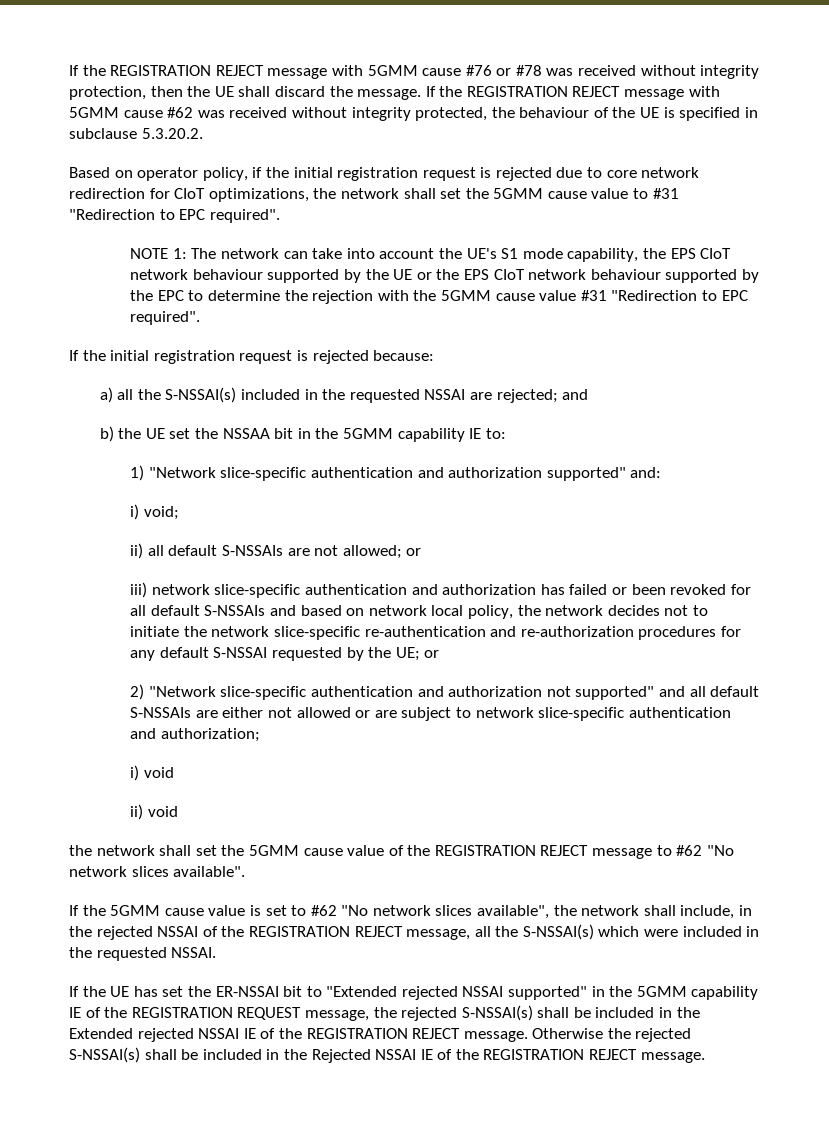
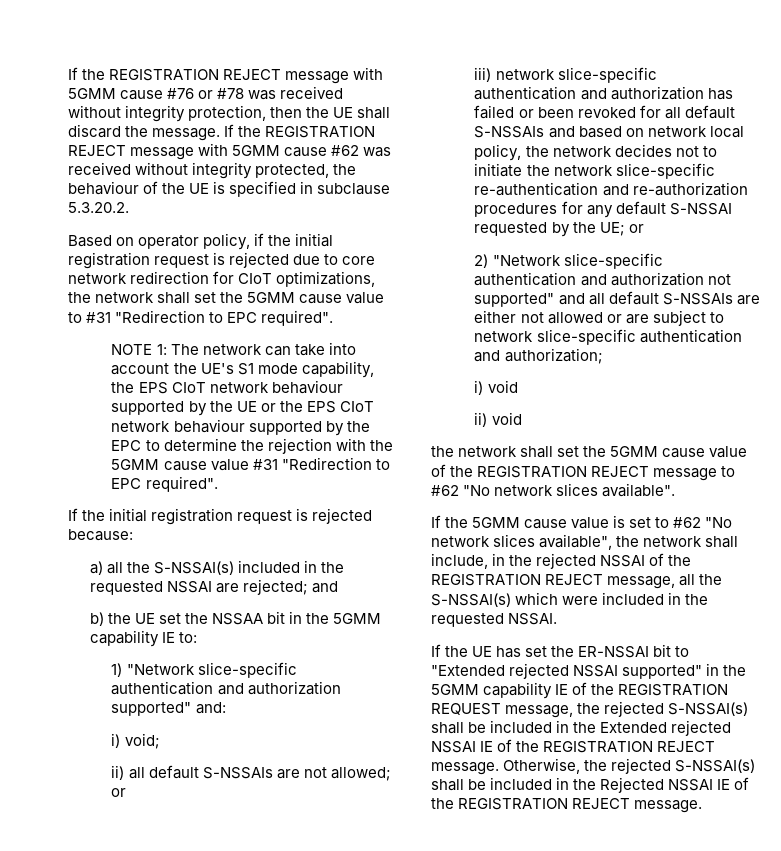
[532,1028,604,1039] Otherwise -> [503,758,581,774] Otherwise,

